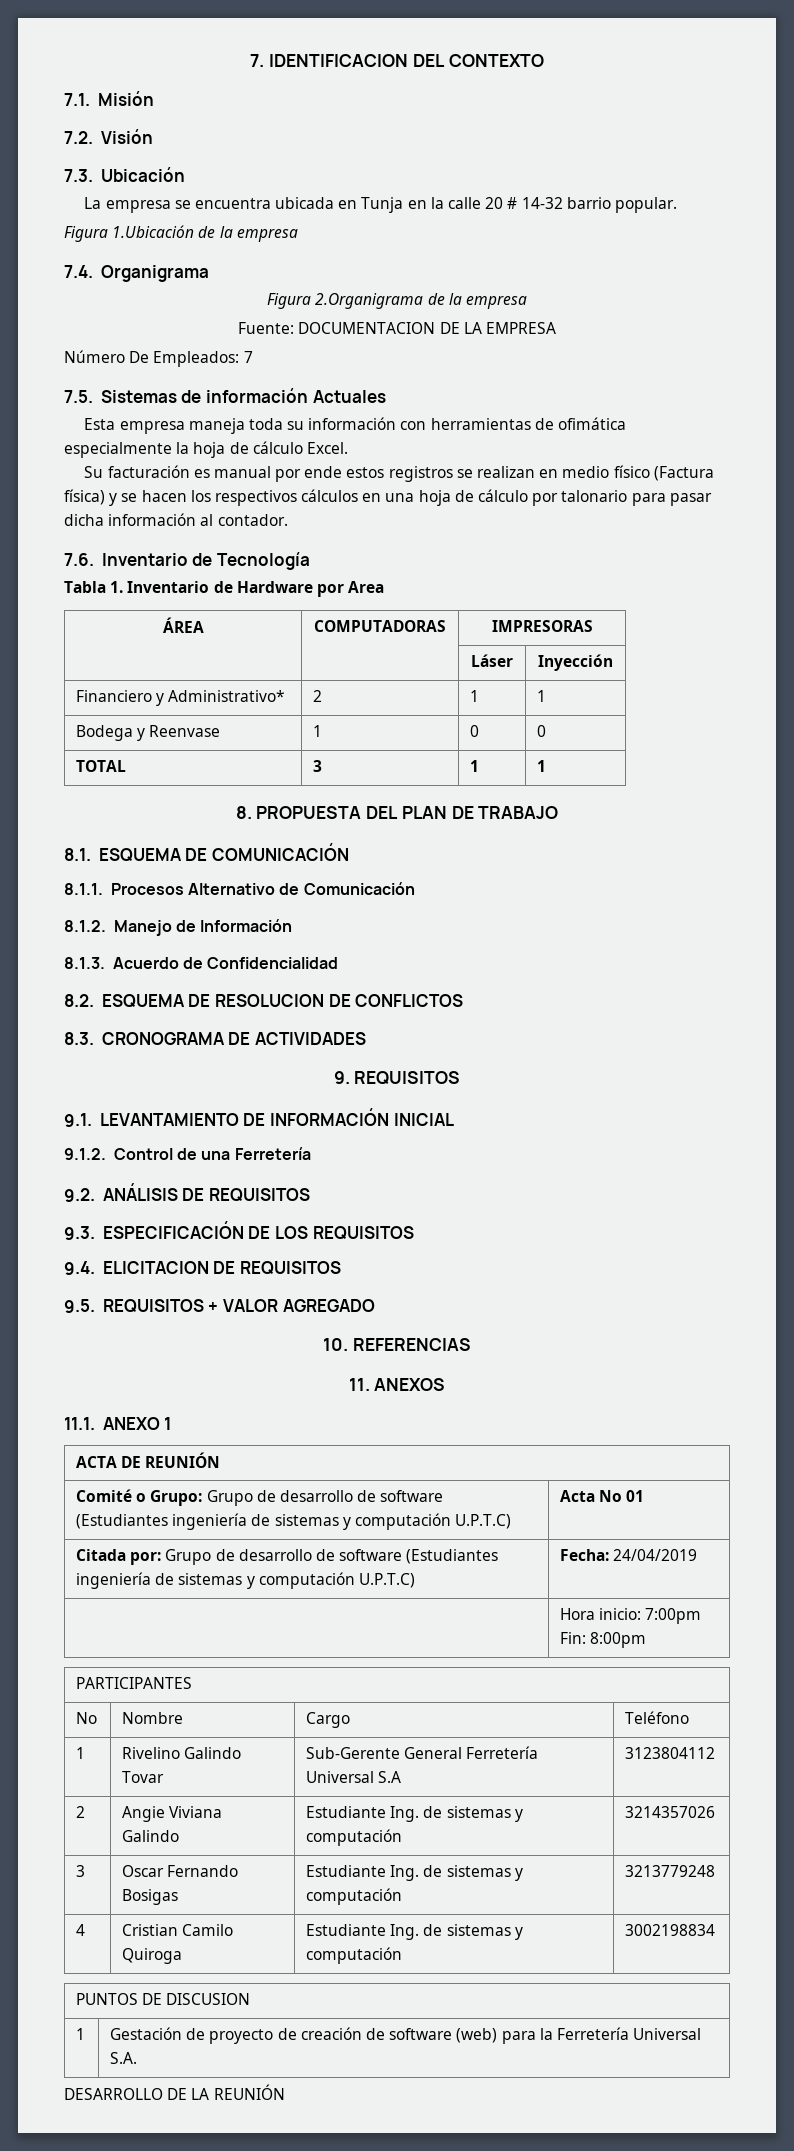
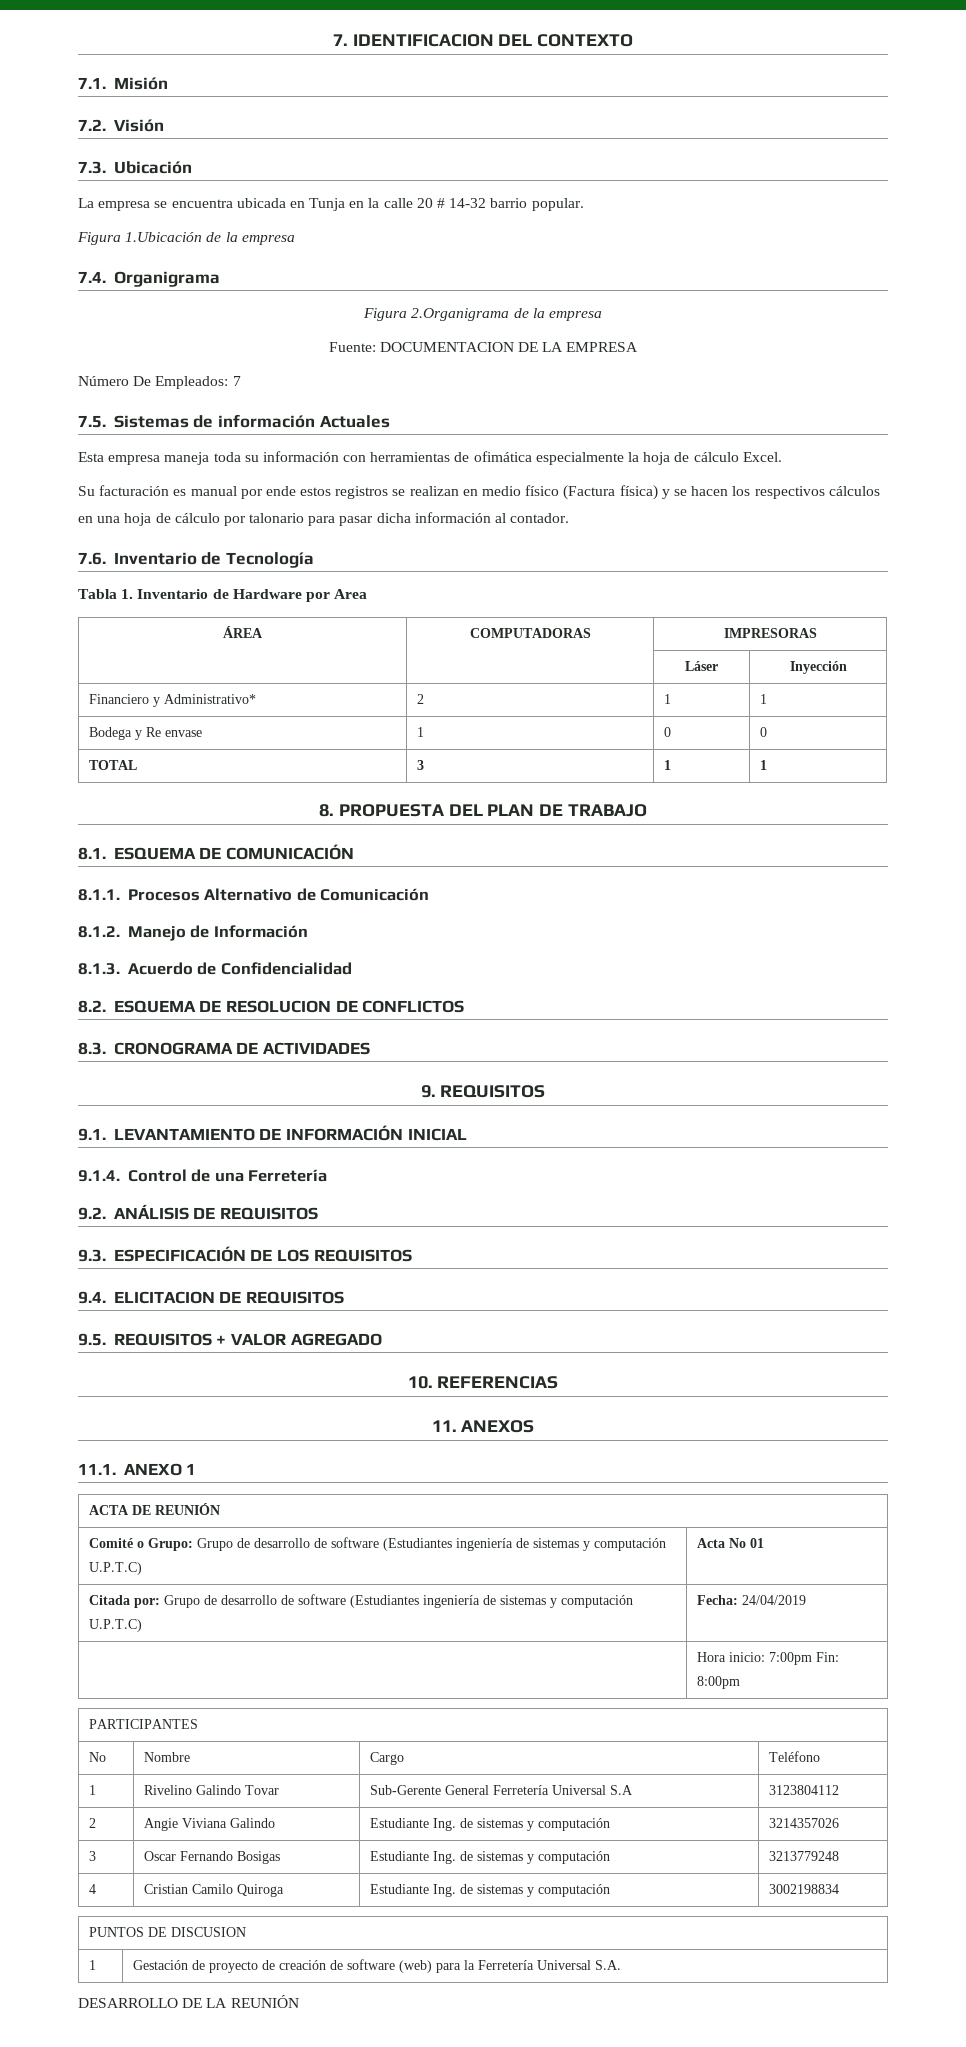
[149,725,221,737] Reenvase -> [146,727,203,737] Re envase
[64,1148,106,1160] 9.1.2. -> [78,1170,120,1182] 9.1.4.

